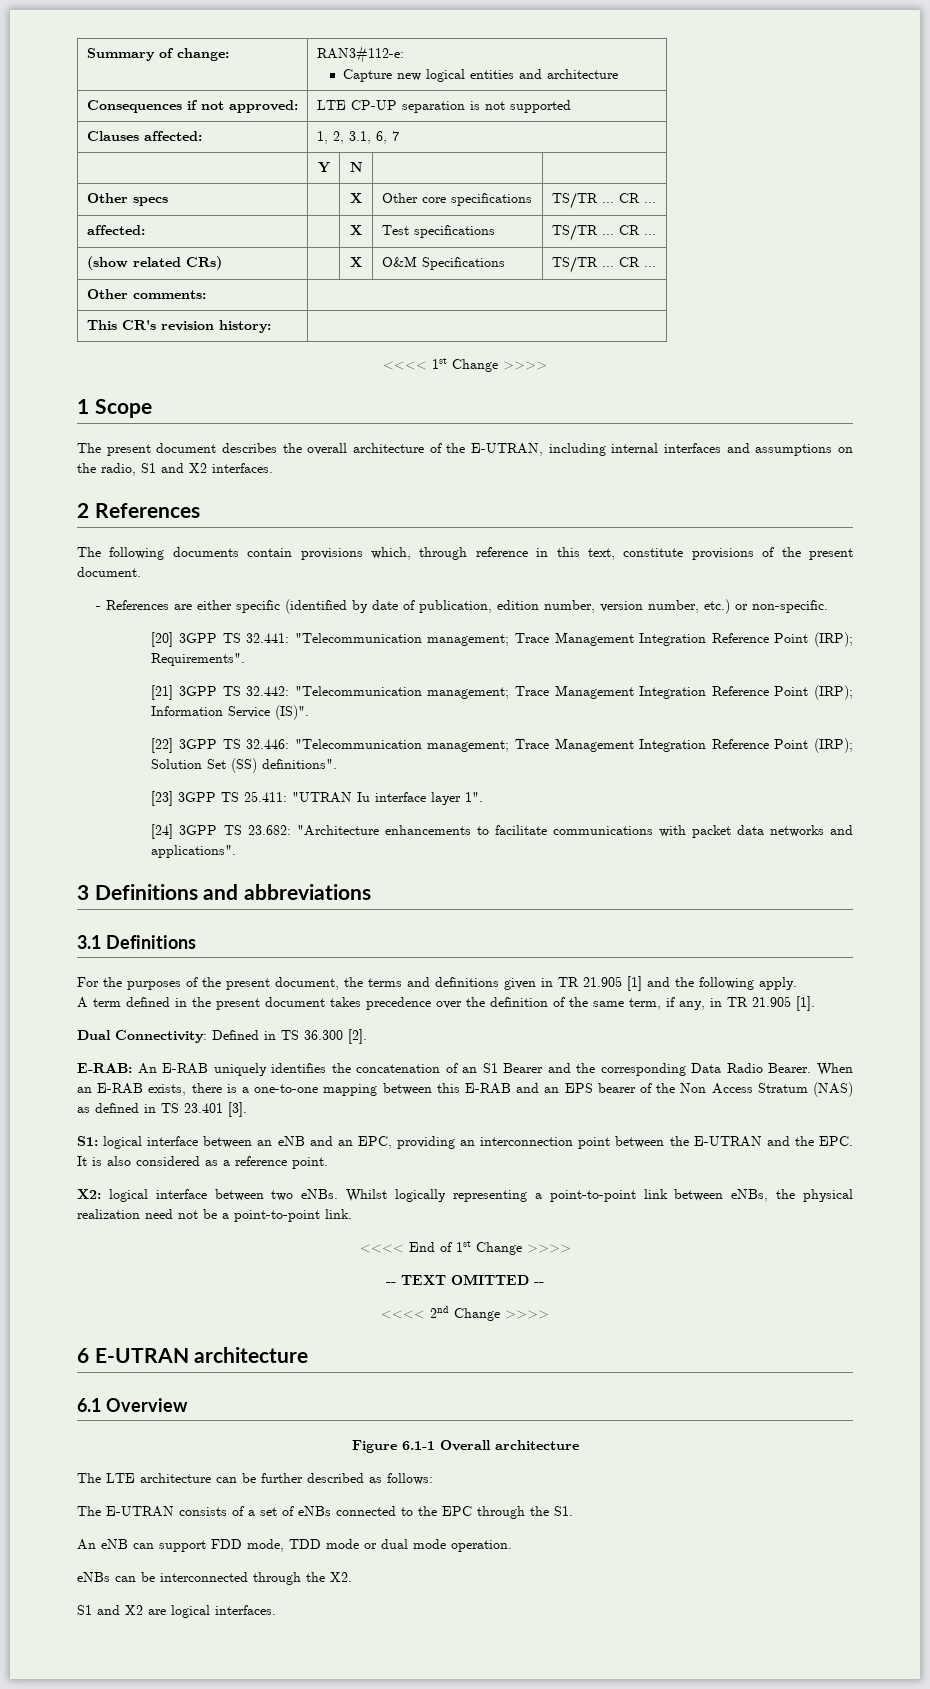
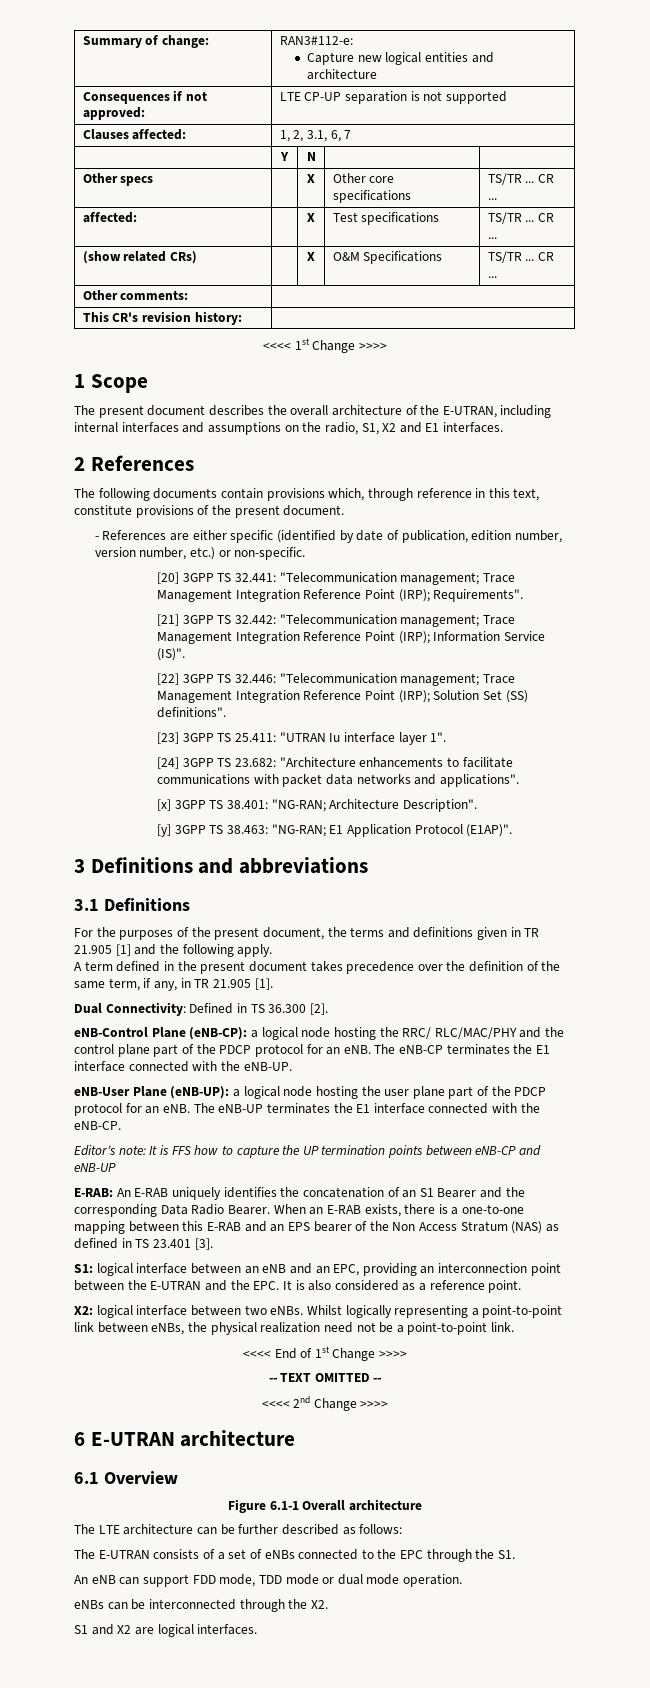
[141,463,207,473] S1 and X2 -> [361,422,440,435] S1, X2 and E1
(237, 851) none -> [157,799,478,812] [157,824,513,837] // [x] 3GPP TS 38.401: "NG-RAN; Architecture Description". // [y] 3GPP TS 38.463: "NG-RAN; E1 Application Protocol (E1AP)".
(367, 1036) none -> [74,1027,565,1040] [74,1044,551,1057] [74,1061,292,1072] [74,1086,547,1099] [74,1103,540,1116] [74,1121,121,1130] [74,1145,542,1158] [74,1163,116,1172] // eNB-Control Plane (eNB-CP): a logical node hosting the RRC/ RLC/MAC/PHY and the control plane part of the PDCP protocol for an eNB. The eNB-CP terminates the E1 interface connected with the eNB-UP. // eNB-User Plane (eNB-UP): a logical node hosting the user plane part of the PDCP protocol for an eNB. The eNB-UP terminates the E1 interface connected with the eNB-CP. // Editor’s note: It is FFS how to capture the UP termination points between eNB-CP and eNB-UP

